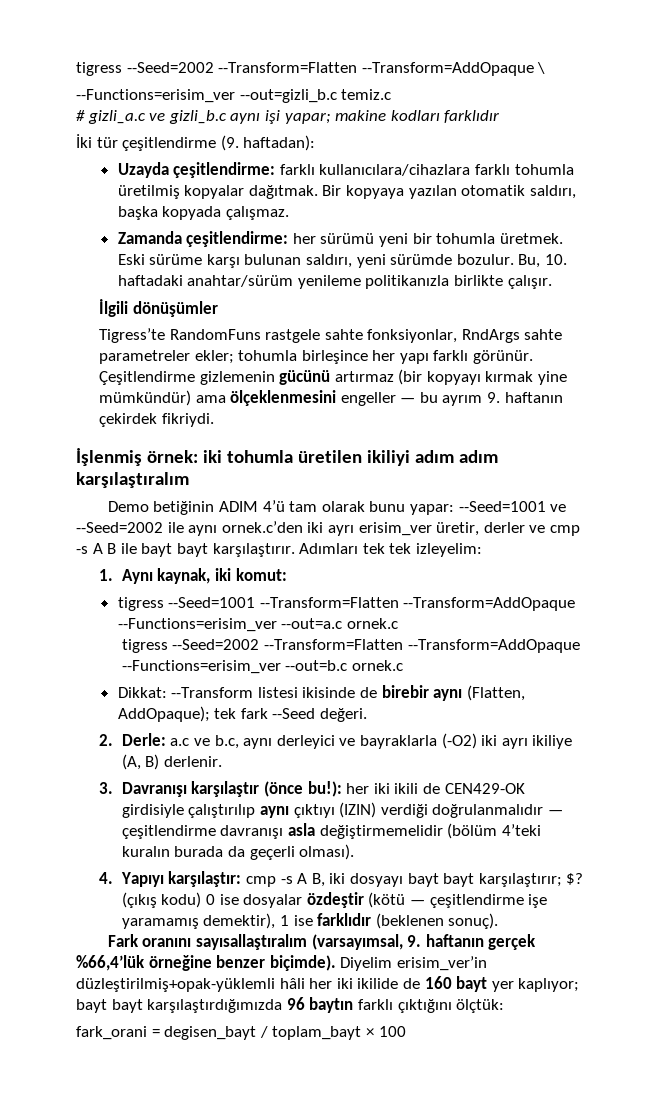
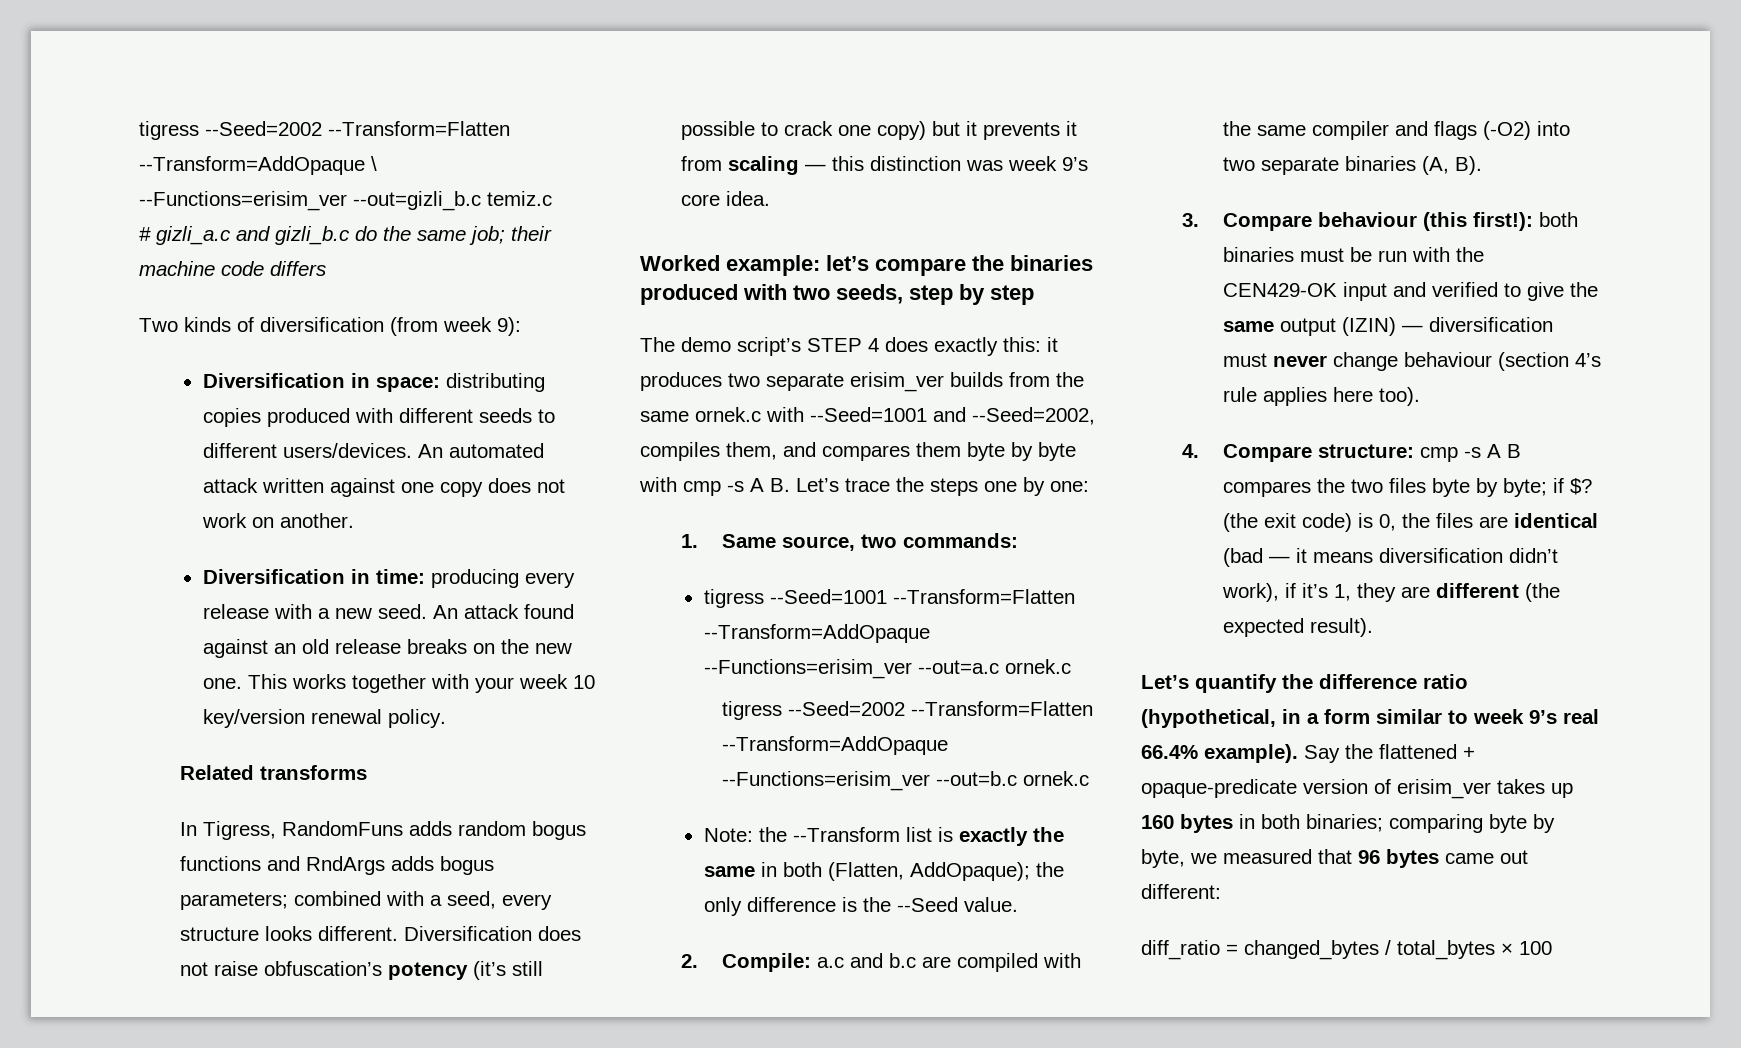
[149,110,500,124] [76,134,316,151] [117,162,574,178] [117,185,576,199] [117,206,289,220] [117,231,563,247] [117,254,567,268] [117,275,552,289] [98,299,218,317] [98,328,563,343] [98,350,534,364] [98,369,568,385] [98,390,563,406] [98,413,214,427] [76,448,498,466] [76,472,189,488] [107,500,567,515] [76,521,580,536] [76,543,482,557] [98,568,287,584] ve gizli_b.c aynı işi yapar; makine kodları farklıdır // İki tür çeşitlendirme (9. haftadan): // Uzayda çeşitlendirme: farklı kullanıcılara/cihazlara farklı tohumla üretilmiş kopyalar dağıtmak. Bir kopyaya yazılan otomatik saldırı, başka kopyada çalışmaz. // Zamanda çeşitlendirme: her sürümü yeni bir tohumla üretmek. Eski sürüme karşı bulunan saldırı, yeni sürümde bozulur. Bu, 10. haftadaki anahtar/sürüm yenileme politikanızla birlikte çalışır. // İlgili dönüşümler // Tigress’te RandomFuns rastgele sahte fonksiyonlar, RndArgs sahte parametreler ekler; tohumla birleşince her yapı farklı görünür. Çeşitlendirme gizlemenin gücünü artırmaz (bir kopyayı kırmak yine mümkündür) ama ölçeklenmesini engeller — bu ayrım 9. haftanın çekirdek fikriydi. // İşlenmiş örnek: iki tohumla üretilen ikiliyi adım adım karşılaştıralım // Demo betiğinin ADIM 4’ü tam olarak bunu yapar: --Seed=1001 ve --Seed=2002 ile aynı ornek.c’den iki ayrı erisim_ver üretir, derler ve cmp -s A B ile bayt bayt karşılaştırır. Adımları tek tek izleyelim: // 1. Aynı kaynak, iki komut: -> [236,226,552,245] [139,261,326,276] [139,317,521,336] [202,373,545,392] [202,408,555,427] [202,443,544,458] [202,478,565,497] [201,513,354,528] [202,569,575,588] [202,604,574,619] [202,639,572,658] [202,674,595,693] [202,709,446,728] [179,765,367,780] [179,821,586,840] [179,856,494,875] [179,891,552,910] [179,926,581,941] [179,961,543,980] [680,121,1077,140] [680,156,1088,175] [680,191,770,206] [640,255,1093,276] [640,284,1034,305] [640,337,1058,356] [640,372,1084,392] [640,407,1095,425] [640,442,1076,461] [639,477,1089,496] [680,533,1018,551] and gizli_b.c do the same job; their machine code differs // Two kinds of diversification (from week 9): // Diversification in space: distributing copies produced with different seeds to different users/devices. An automated attack written against one copy does not work on another. // Diversification in time: producing every release with a new seed. An attack found against an old release breaks on the new one. This works together with your week 10 key/version renewal policy. // Related transforms // In Tigress, RandomFuns adds random bogus functions and RndArgs adds bogus parameters; combined with a seed, every structure looks different. Diversification does not raise obfuscation’s potency (it’s still possible to crack one copy) but it prevents it from scaling — this distinction was week 9’s core idea. // Worked example: let’s compare the binaries produced with two seeds, step by step // The demo script’s STEP 4 does exactly this: it produces two separate erisim_ver builds from the same ornek.c with --Seed=1001 and --Seed=2002, compiles them, and compares them byte by byte with cmp -s A B. Let’s trace the steps one by one: // 1. Same source, two commands:
[117,685,525,701] [117,706,367,722] [98,733,573,749] [121,754,223,770] [98,781,525,797] [121,802,563,818] [121,823,541,839] [121,844,355,860] Dikkat: --Transform listesi ikisinde de birebir aynı (Flatten, AddOpaque); tek fark --Seed değeri. // 2. Derle: a.c ve b.c, aynı derleyici ve bayraklarla (-O2) iki ayrı ikiliye (A, B) derlenir. // 3. Davranışı karşılaştır (önce bu!): her iki ikili de CEN429-OK girdisiyle çalıştırılıp aynı çıktıyı (IZIN) verdiği doğrulanmalıdır — çeşitlendirme davranışı asla değiştirmemelidir (bölüm 4’teki kuralın burada da geçerli olması). -> [703,827,1064,846] [703,862,1064,881] [703,897,1018,916] [680,953,1081,972] [1222,121,1570,140] [1222,156,1482,175] [1181,212,1578,231] [1222,247,1484,262] [1222,282,1598,301] [1222,317,1553,336] [1222,352,1601,371] [1222,387,1420,406] Note: the --Transform list is exactly the same in both (Flatten, AddOpaque); the only difference is the --Seed value. // 2. Compile: a.c and b.c are compiled with the same compiler and flags (-O2) into two separate binaries (A, B). // 3. Compare behaviour (this first!): both binaries must be run with the CEN429-OK input and verified to give the same output (IZIN) — diversification must never change behaviour (section 4’s rule applies here too).
[120,871,584,887] [121,892,548,908] [121,913,499,929] [107,934,537,950] [76,955,487,971] [76,976,580,992] [76,997,505,1013] [76,1026,362,1040] Yapıyı karşılaştır: cmp -s A B, iki dosyayı bayt bayt karşılaştırır; $? (çıkış kodu) 0 ise dosyalar özdeştir (kötü — çeşitlendirme işe yaramamış demektir), 1 ise farklıdır (beklenen sonuç). // Fark oranını sayısallaştıralım (varsayımsal, 9. haftanın gerçek %66,4’lük örneğine benzer biçimde). Diyelim erisim_ver’in düzleştirilmiş+opak-yüklemli hâli her iki ikilide de 160 bayt yer kaplıyor; bayt bayt karşılaştırdığımızda 96 baytın farklı çıktığını ölçtük: // fark_orani = degisen_bayt / toplam_bayt -> [1222,444,1521,462] [1222,478,1592,497] [1222,513,1598,532] [1222,548,1558,567] [1221,583,1560,602] [1222,618,1373,637] [1141,674,1468,693] [1141,709,1599,728] [1141,744,1475,763] [1141,779,1573,799] [1141,814,1555,833] [1141,849,1528,868] [1141,884,1221,899] [1141,940,1495,960] Compare structure: cmp -s A B compares the two files byte by byte; if $? (the exit code) is 0, the files are identical (bad — it means diversification didn’t work), if it’s 1, they are different (the expected result). // Let’s quantify the difference ratio (hypothetical, in a form similar to week 9’s real 66.4% example). Say the flattened + opaque-predicate version of erisim_ver takes up 160 bytes in both binaries; comparing byte by byte, we measured that 96 bytes came out different: // diff_ratio = changed_bytes / total_bytes

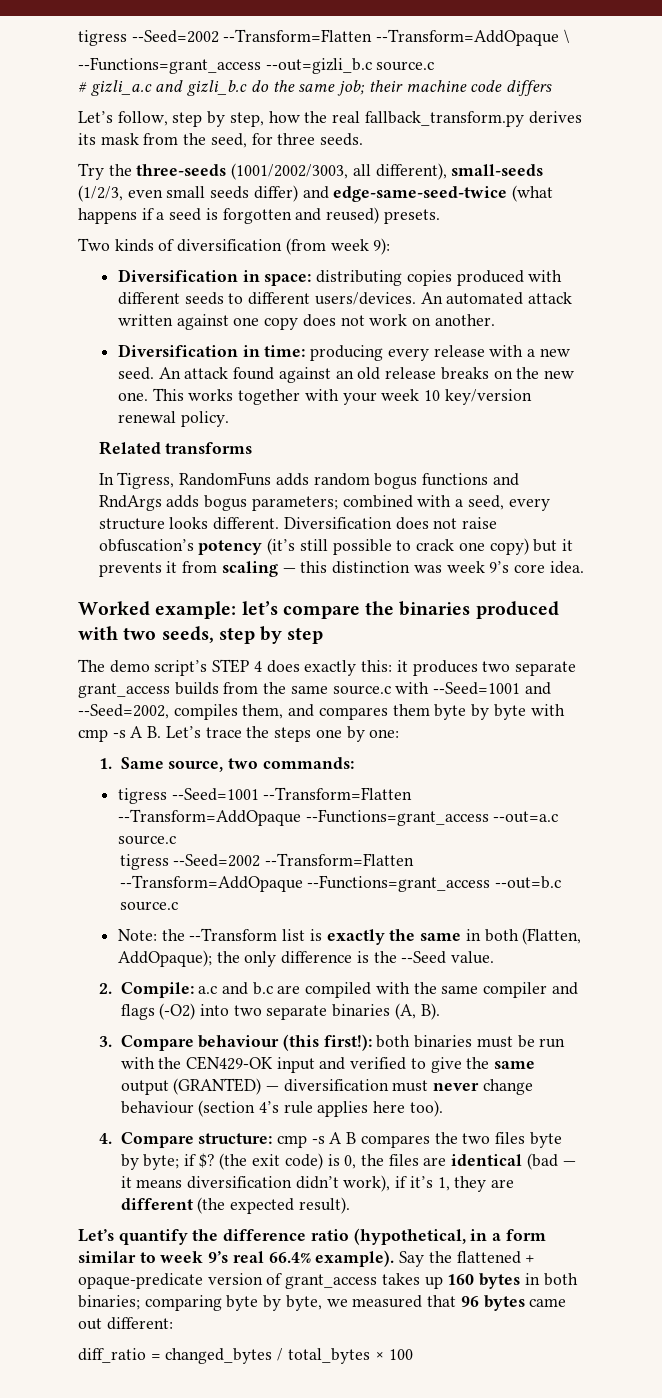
[139,191,552,211] --Functions=erisim_ver --out=gizli_b.c temiz.c -> [78,57,435,74] --Functions=grant_access --out=gizli_b.c source.c
(326, 268) none -> [78,111,582,127] [78,133,364,148] [78,163,544,180] [78,185,554,202] [78,207,440,224] // Let’s follow, step by step, how the real fallback_transform.py derives its mask from the seed, for three seeds. // Try the three-seeds (1001/2002/3003, all different), small-seeds (1/2/3, even small seeds differ) and edge-same-seed-twice (what happens if a seed is forgotten and reused) presets.
[850,372,944,392] erisim_ver -> [78,683,170,698] grant_access
[695,407,761,422] ornek.c -> [332,685,391,695] source.c
[703,659,1071,679] [721,701,1093,720] [721,736,948,755] [721,771,1089,791] --Functions=erisim_ver --out=a.c ornek.c // tigress --Seed=2002 --Transform=Flatten --Transform=AddOpaque --Functions=erisim_ver --out=b.c ornek.c -> [305,809,559,826] [118,835,177,845] [119,853,414,870] [119,875,561,892] [119,901,178,911] --Functions=grant_access --out=a.c source.c // tigress --Seed=2002 --Transform=Flatten --Transform=AddOpaque --Functions=grant_access --out=b.c source.c
[1341,317,1396,336] (IZIN) -> [173,1078,262,1095] (GRANTED)
[1397,779,1491,799] erisim_ver -> [285,1274,378,1289] grant_access

